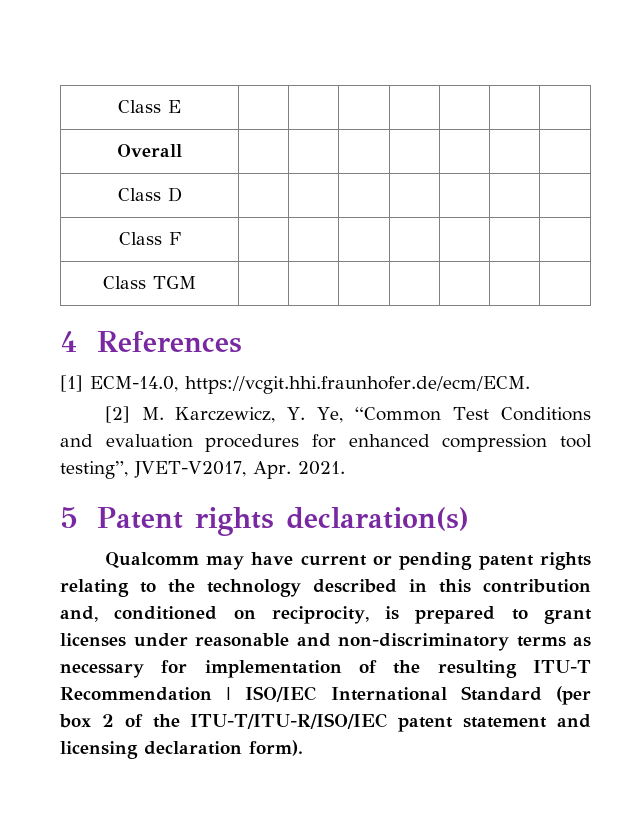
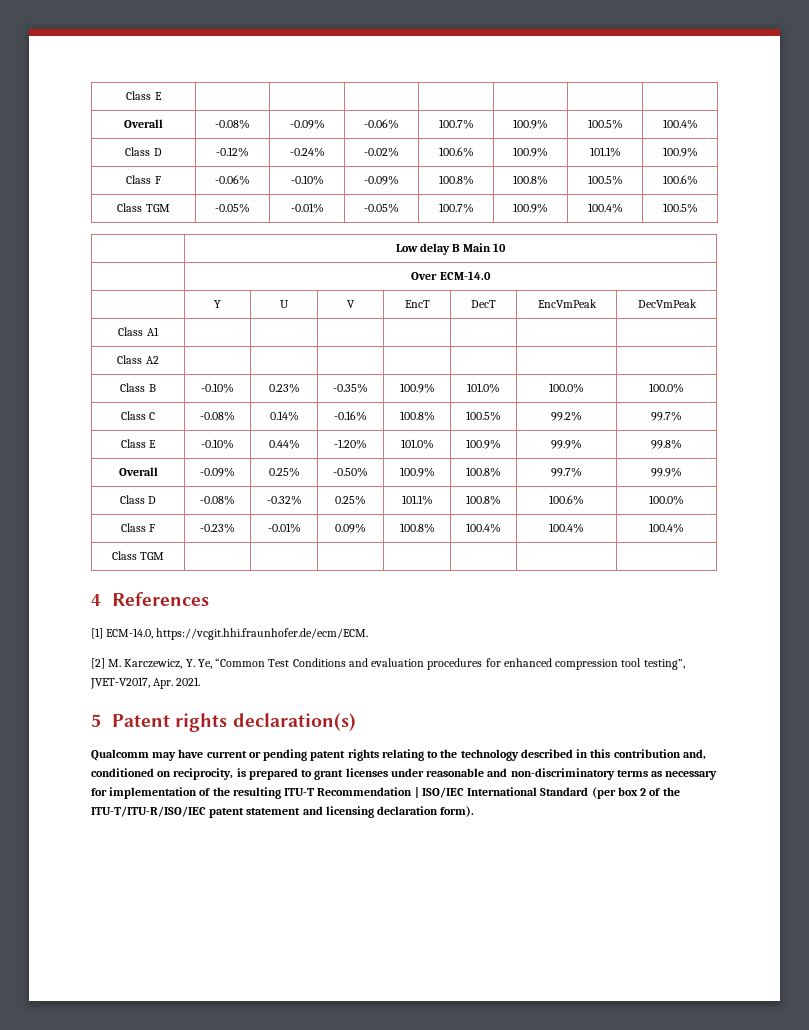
[117,187,182,202] [118,232,181,245] | | | | | | // Class D | | | | | | | // Class F | | | | | | | -> [215,119,250,129] [289,119,325,129] [364,119,399,129] [438,119,474,129] [513,119,548,129] [587,119,623,129] [662,119,698,129] [125,147,162,156] [216,147,249,157] [289,147,325,157] [364,147,399,157] [438,147,474,157] [513,147,548,157] [589,147,621,157] [662,147,698,157] [126,175,161,184] [215,175,250,185] [290,175,324,185] [364,175,399,185] [438,175,474,185] [513,175,548,185] [587,175,623,185] [662,175,698,185] [117,203,170,212] [215,203,250,213] [290,203,324,213] [364,203,399,213] [438,203,474,213] [513,203,548,213] [587,203,623,213] [662,203,698,213] [395,243,507,255] [411,271,491,280] [214,300,221,308] [280,300,289,308] [347,300,355,308] [404,300,430,308] [471,300,496,308] [537,299,597,308] [637,299,697,308] [118,327,159,336] [117,355,159,364] [120,383,156,392] [201,383,234,393] [268,383,300,393] [333,383,368,393] [399,383,435,393] [467,383,500,393] [549,383,584,393] [649,383,684,393] [120,411,156,420] [200,411,235,421] [269,411,299,421] [334,411,367,421] [399,411,435,421] [466,411,501,421] [551,411,582,421] [651,411,682,421] [120,439,157,448] [201,439,234,449] [268,439,300,449] [334,439,367,449] [400,439,434,449] [466,439,501,449] [551,439,582,449] [651,439,682,449] [118,467,158,476] [200,467,235,477] [268,467,300,477] [333,467,368,477] [399,467,435,477] [466,467,501,477] [551,467,582,477] [651,467,682,477] [119,495,157,504] [200,495,235,505] [266,495,302,505] [335,495,366,505] [401,495,433,505] [466,495,501,505] [549,495,584,505] [649,495,684,505] [120,523,156,532] [200,523,235,533] [267,523,301,533] [335,523,366,533] [399,523,435,533] [466,523,501,533] [549,523,584,533] [649,523,684,533] -0.08% | -0.09% | -0.06% | 100.7% | 100.9% | 100.5% | 100.4% // Class D | -0.12% | -0.24% | -0.02% | 100.6% | 100.9% | 101.1% | 100.9% // Class F | -0.06% | -0.10% | -0.09% | 100.8% | 100.8% | 100.5% | 100.6% // Class TGM | -0.05% | -0.01% | -0.05% | 100.7% | 100.9% | 100.4% | 100.5% // | Low delay B Main 10 // | Over ECM-14.0 // | Y | U | V | EncT | DecT | EncVmPeak | DecVmPeak // Class A1 | | | | | | | // Class A2 | | | | | | | // Class B | -0.10% | 0.23% | -0.35% | 100.9% | 101.0% | 100.0% | 100.0% // Class C | -0.08% | 0.14% | -0.16% | 100.8% | 100.5% | 99.2% | 99.7% // Class E | -0.10% | 0.44% | -1.20% | 101.0% | 100.9% | 99.9% | 99.8% // Overall | -0.09% | 0.25% | -0.50% | 100.9% | 100.8% | 99.7% | 99.9% // Class D | -0.08% | -0.32% | 0.25% | 101.1% | 100.8% | 100.6% | 100.0% // Class F | -0.23% | -0.01% | 0.09% | 100.8% | 100.4% | 100.4% | 100.4%

